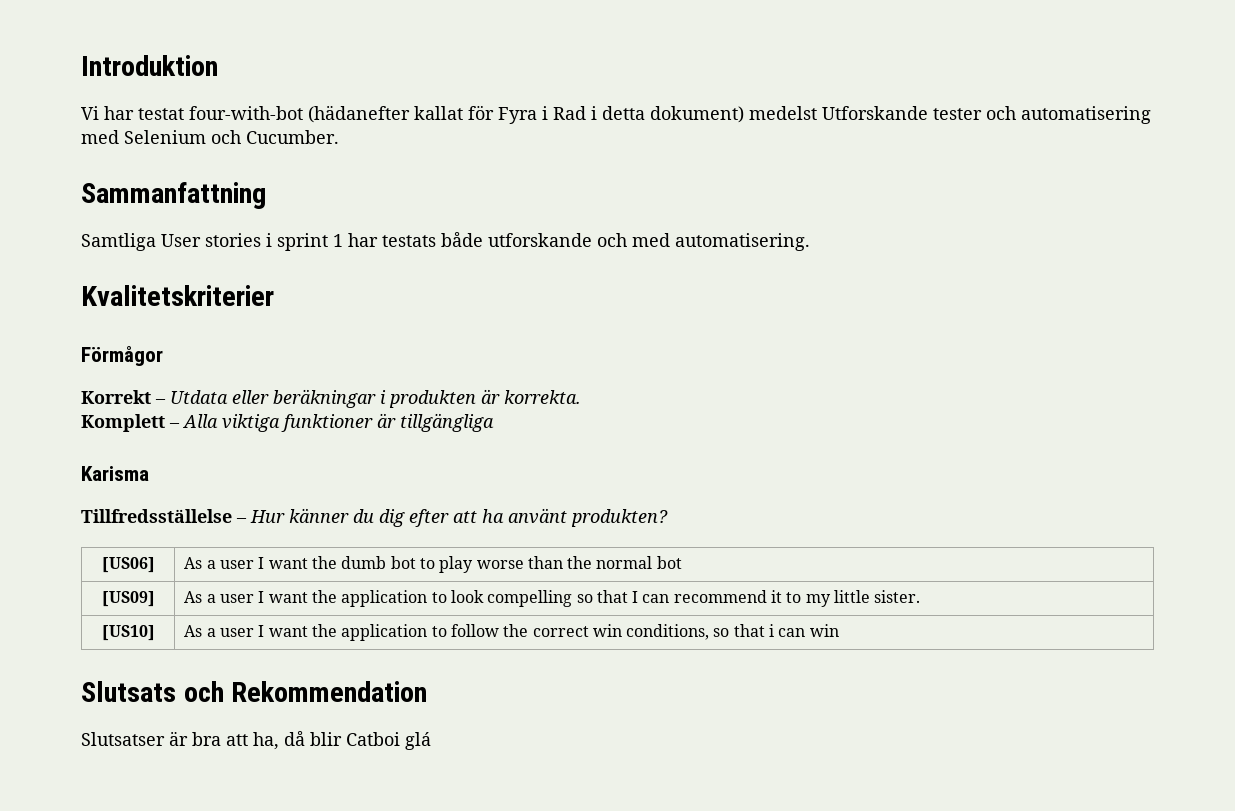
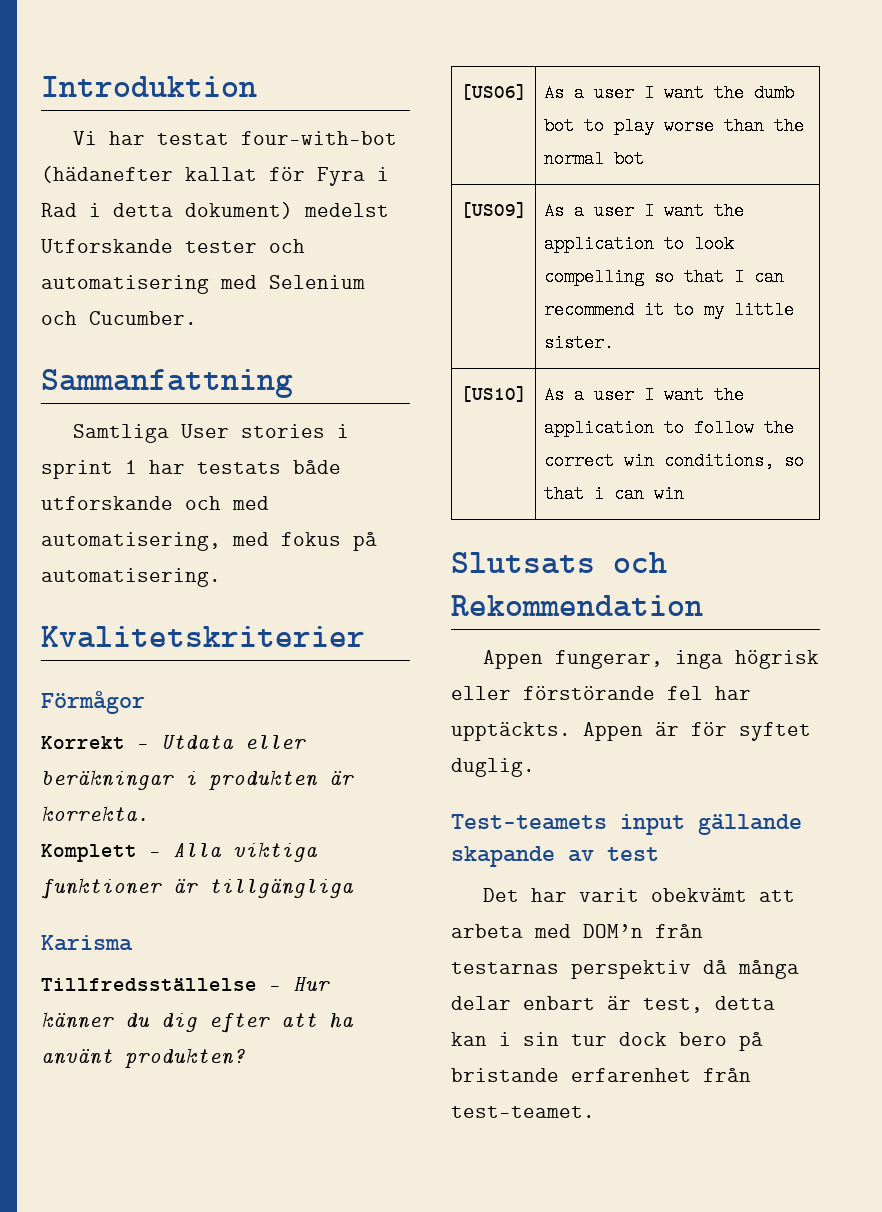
(670, 240) none -> [41,532,377,551] automatisering, med fokus på
[81,731,431,750] Slutsatser är bra att ha, då blir Catboi glá -> [483,650,820,669] [451,686,751,700] [451,722,811,741] [451,758,535,777] [451,814,802,835] [451,846,659,867] [483,888,796,902] [451,924,703,938] [451,960,799,979] [451,996,775,1013] [451,1032,763,1051] [451,1068,751,1082] [451,1106,595,1118] Appen fungerar, inga högrisk eller förstörande fel har upptäckts. Appen är för syftet duglig. // Test-teamets input gällande skapande av test // Det har varit obekvämt att arbeta med DOM’n från testarnas perspektiv då många delar enbart är test, detta kan i sin tur dock bero på bristande erfarenhet från test-teamet.

